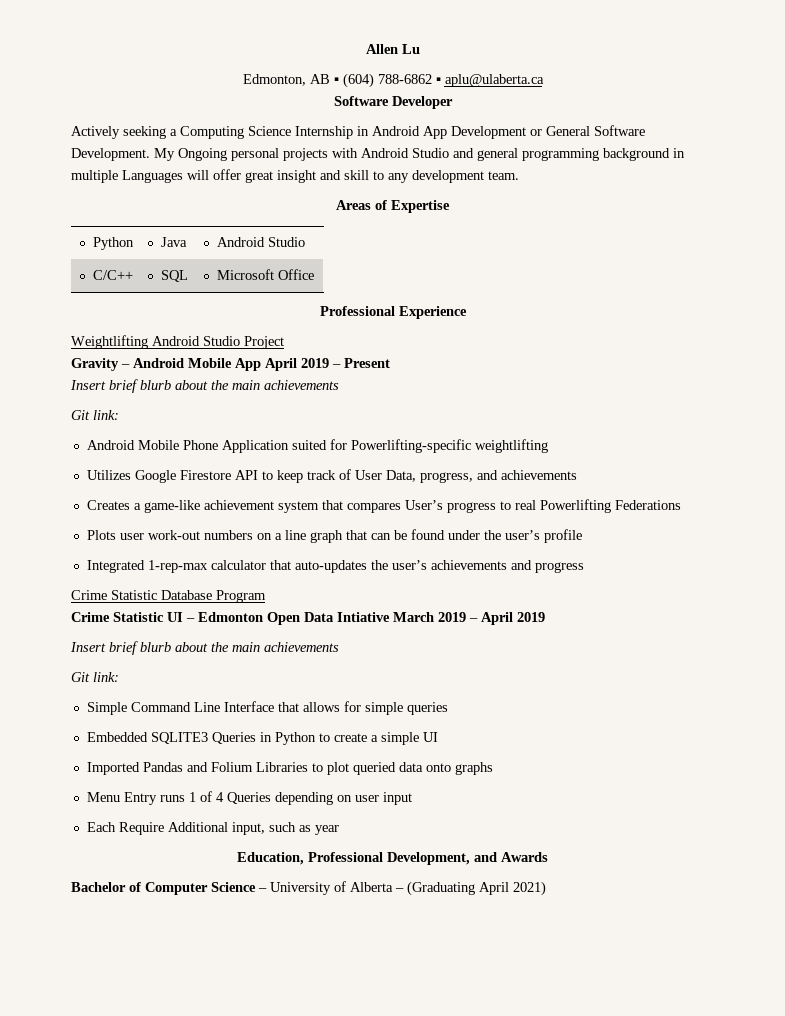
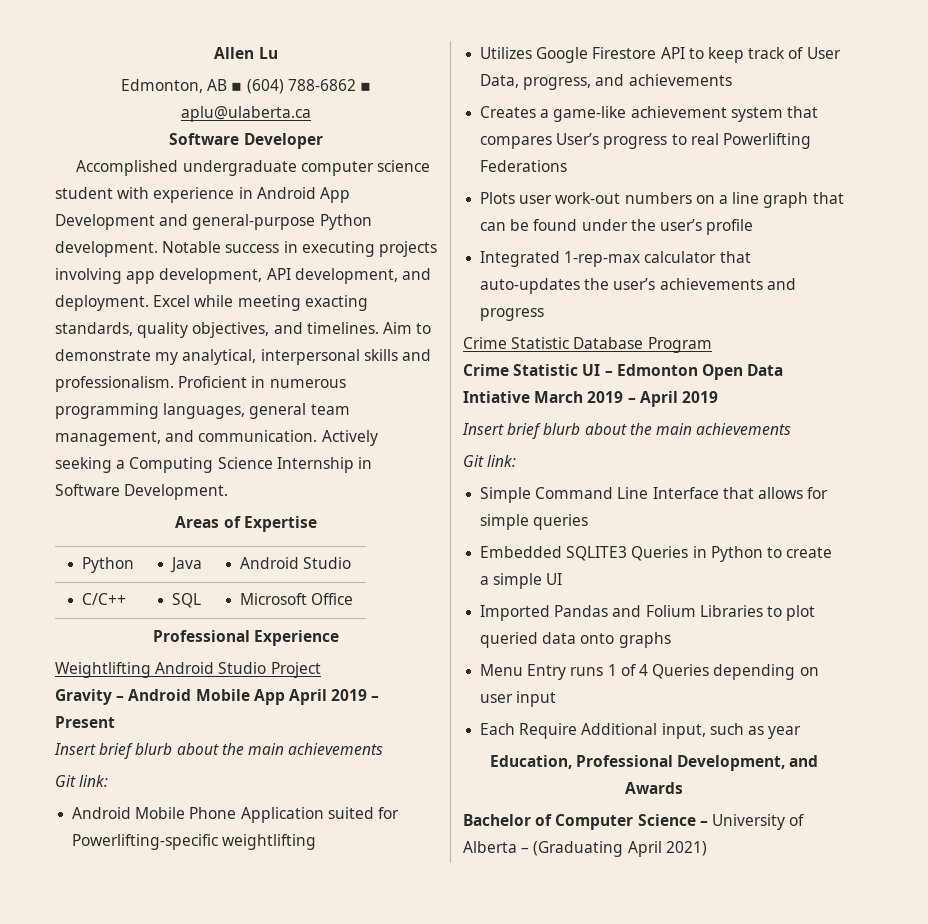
(453, 102) none -> [76,160,430,176] [55,187,350,203] [55,214,372,230] [55,241,437,257] [55,268,431,284] [55,295,368,311] [55,322,432,338] [55,349,431,365] [55,376,346,392] [55,403,350,419] [55,430,318,446] Accomplished undergraduate computer science student with experience in Android App Development and general-purpose Python development. Notable success in executing projects involving app development, API development, and deployment. Excel while meeting exacting standards, quality objectives, and timelines. Aim to demonstrate my analytical, interpersonal skills and professionalism. Proficient in numerous programming languages, general team management, and communication.
[372,125,645,139] [71,148,685,161] [71,169,519,183] Android App Development or General Software Development. My Ongoing personal projects with Android Studio and general programming background in multiple Languages will offer great insight and skill to any development team. -> [55,484,229,500] Software Development.

